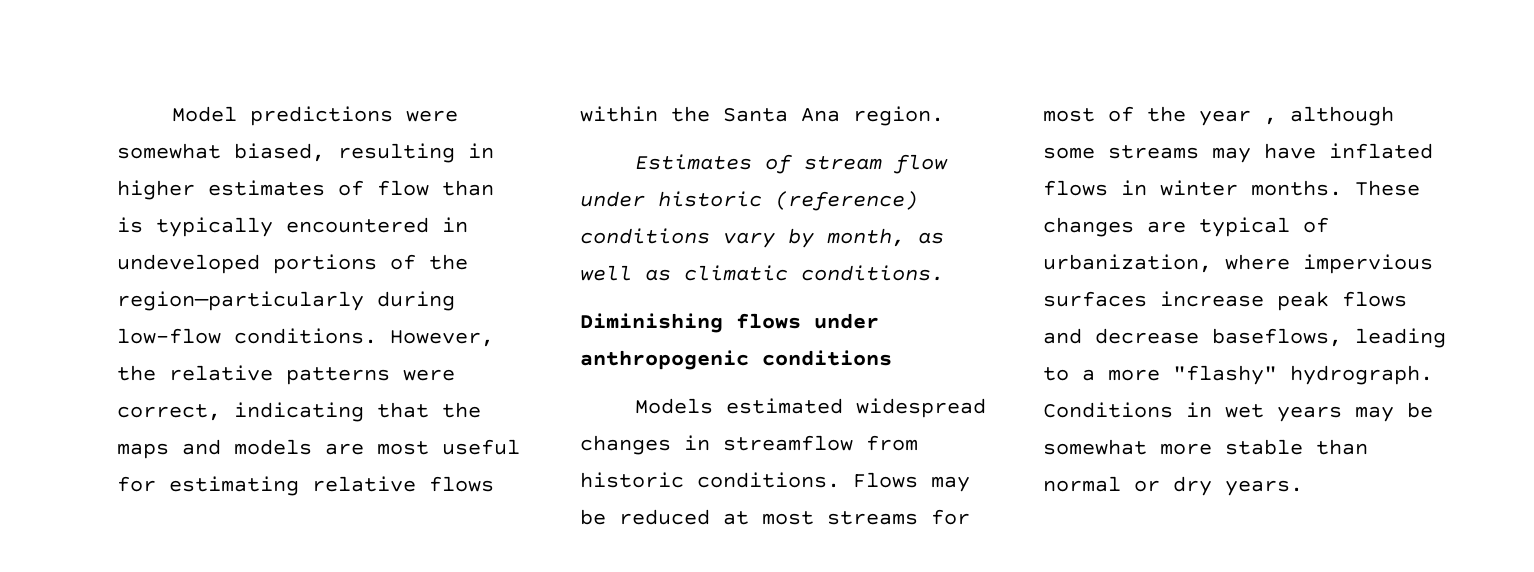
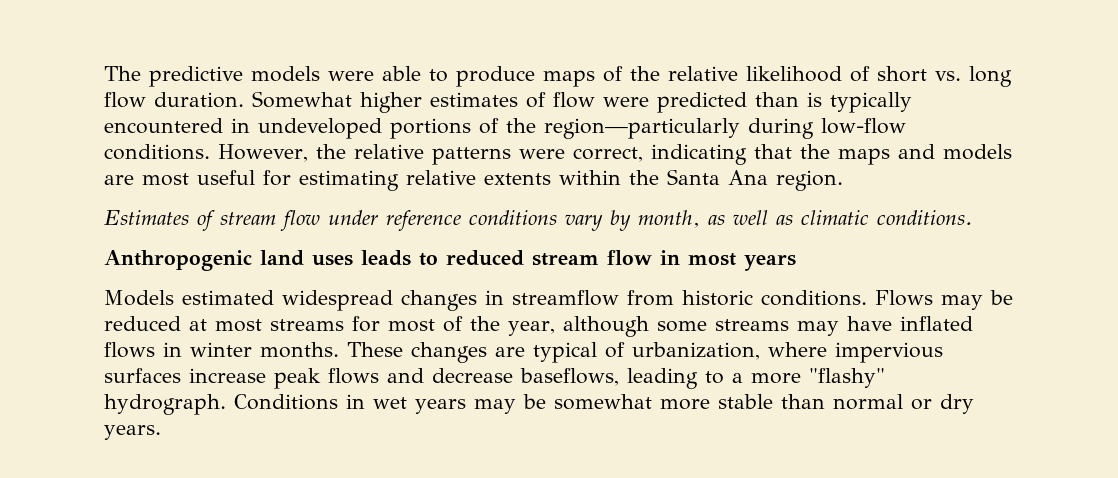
[172,106,459,126] [117,143,494,163] Model predictions were somewhat biased, resulting in -> [104,66,1012,87] [104,91,352,108] The predictive models were able to produce maps of the relative likelihood of short vs. long flow duration. Somewhat
(429, 188) none -> [603,92,747,113] were predicted
[429,476,494,492] flows -> [484,173,551,185] extents
[658,191,918,211] historic (reference) -> [386,210,461,231] reference
[580,313,879,333] [580,350,892,370] Diminishing flows under anthropogenic conditions -> [104,250,796,271] Anthropogenic land uses leads to reduced stream flow in most years
[1199,110,1277,126] year , -> [508,321,555,336] year,

